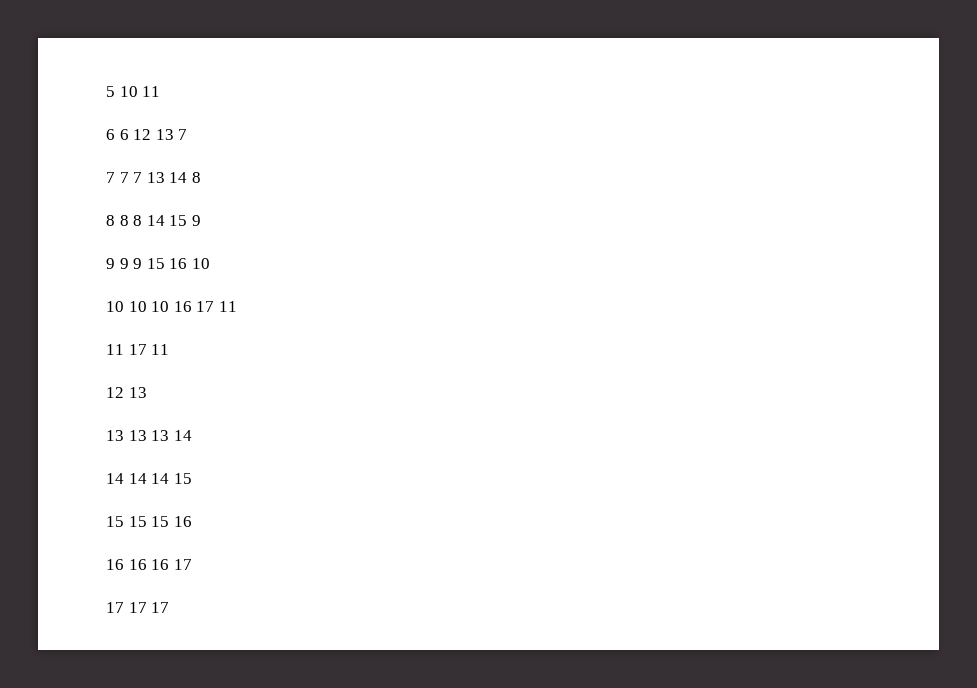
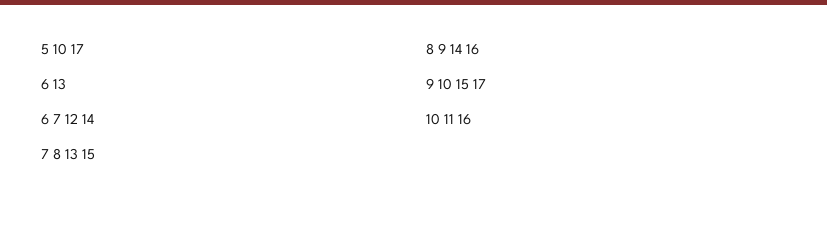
[142,86,161,97] [106,129,188,140] [106,172,201,183] [106,215,201,226] [106,258,210,269] [106,301,237,312] [106,344,170,355] [106,387,147,398] [106,430,192,441] [106,473,192,484] [106,516,192,527] [106,559,192,570] [106,602,170,613] 11 // 6 6 12 13 7 // 7 7 7 13 14 8 // 8 8 8 14 15 9 // 9 9 9 15 16 10 // 10 10 10 16 17 11 // 11 17 11 // 12 13 // 13 13 13 14 // 14 14 14 15 // 15 15 15 16 // 16 16 16 17 // 17 17 17 -> [71,44,85,54] [41,78,67,90] [41,113,95,125] [41,148,96,160] [426,43,480,55] [426,78,487,90] [426,113,472,125] 17 // 6 13 // 6 7 12 14 // 7 8 13 15 // 8 9 14 16 // 9 10 15 17 // 10 11 16

